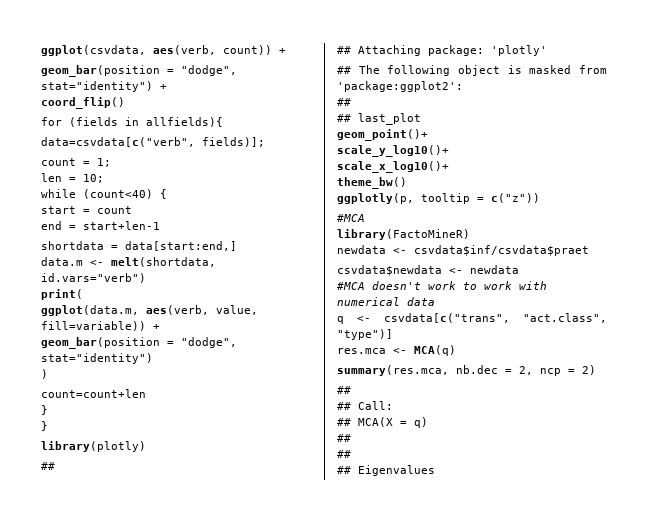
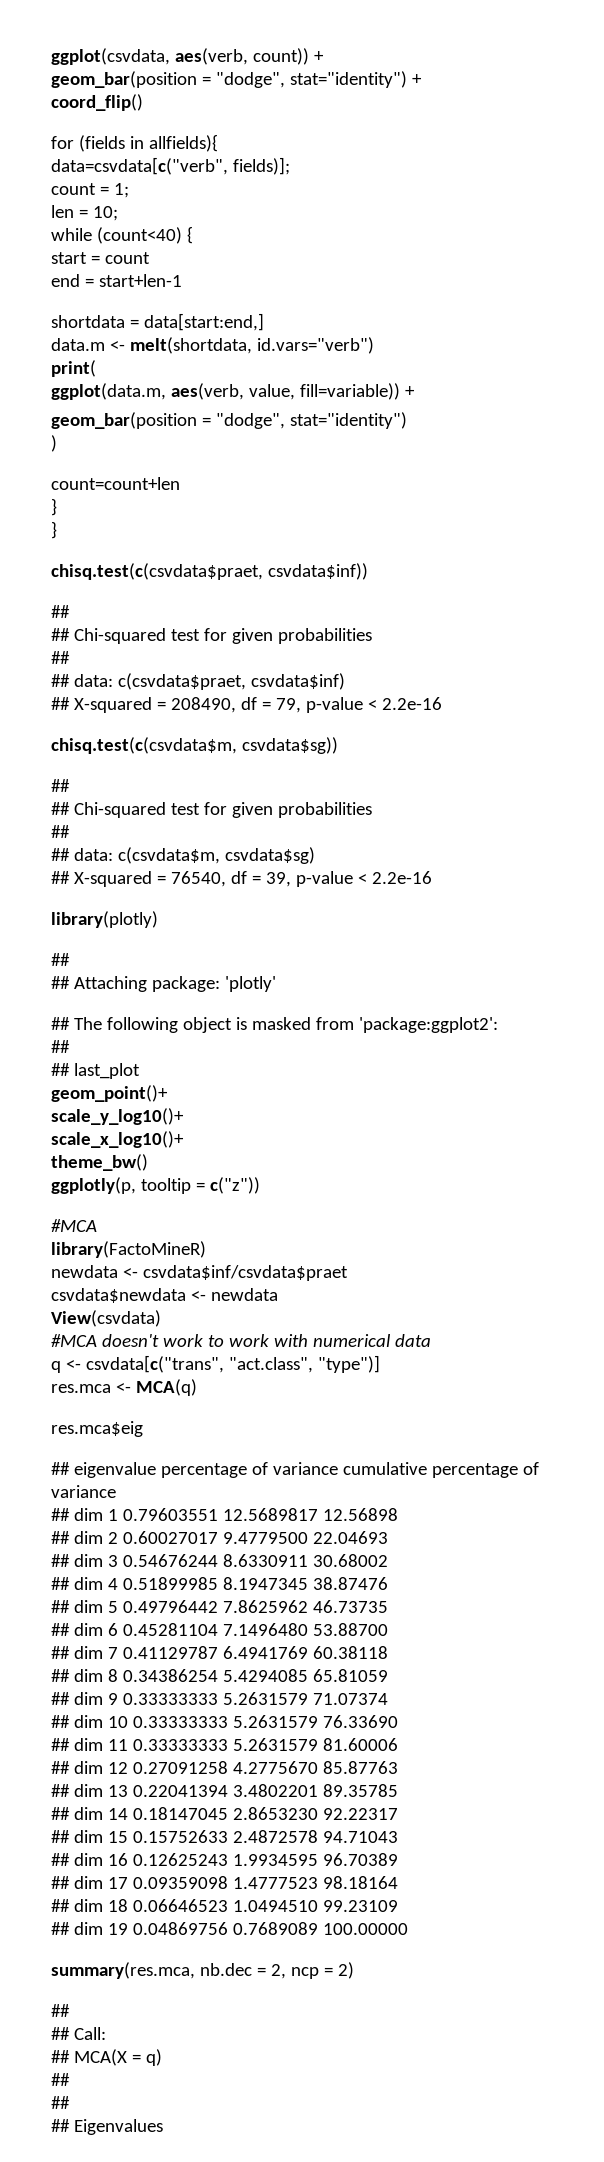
(48, 426) none -> [51,563,368,580] [51,605,70,618] [51,628,372,644] [51,651,70,664] [51,673,345,690] [51,697,442,713] [51,737,338,754] [51,779,70,792] [51,802,372,818] [51,825,70,838] [51,847,315,864] [51,871,432,887] // chisq.test(c(csvdata$praet, csvdata$inf)) // ## // ## Chi-squared test for given probabilities // ## // ## data: c(csvdata$praet, csvdata$inf) // ## X-squared = 208490, df = 79, p-value < 2.2e-16 // chisq.test(c(csvdata$m, csvdata$sg)) // ## // ## Chi-squared test for given probabilities // ## // ## data: c(csvdata$m, csvdata$sg) // ## X-squared = 76540, df = 39, p-value < 2.2e-16
(519, 269) none -> [51,1310,161,1327] // View(csvdata)
(456, 350) none -> [51,1421,143,1437] [51,1462,539,1478] [51,1485,116,1498] [51,1508,398,1521] [51,1531,388,1544] [51,1554,388,1567] [51,1577,388,1590] [51,1600,388,1613] [51,1623,388,1636] [51,1646,388,1659] [51,1669,388,1682] [51,1692,388,1705] [51,1715,398,1728] [51,1738,398,1751] [51,1761,398,1774] [51,1784,398,1797] [51,1807,398,1820] [51,1830,398,1843] [51,1853,398,1866] [51,1876,398,1889] [51,1899,398,1912] [51,1922,408,1935] // res.mca$eig // ## eigenvalue percentage of variance cumulative percentage of variance // ## dim 1 0.79603551 12.5689817 12.56898 // ## dim 2 0.60027017 9.4779500 22.04693 // ## dim 3 0.54676244 8.6330911 30.68002 // ## dim 4 0.51899985 8.1947345 38.87476 // ## dim 5 0.49796442 7.8625962 46.73735 // ## dim 6 0.45281104 7.1496480 53.88700 // ## dim 7 0.41129787 6.4941769 60.38118 // ## dim 8 0.34386254 5.4294085 65.81059 // ## dim 9 0.33333333 5.2631579 71.07374 // ## dim 10 0.33333333 5.2631579 76.33690 // ## dim 11 0.33333333 5.2631579 81.60006 // ## dim 12 0.27091258 4.2775670 85.87763 // ## dim 13 0.22041394 3.4802201 89.35785 // ## dim 14 0.18147045 2.8653230 92.22317 // ## dim 15 0.15752633 2.4872578 94.71043 // ## dim 16 0.12625243 1.9934595 96.70389 // ## dim 17 0.09359098 1.4777523 98.18164 // ## dim 18 0.06646523 1.0494510 99.23109 // ## dim 19 0.04869756 0.7689089 100.00000

